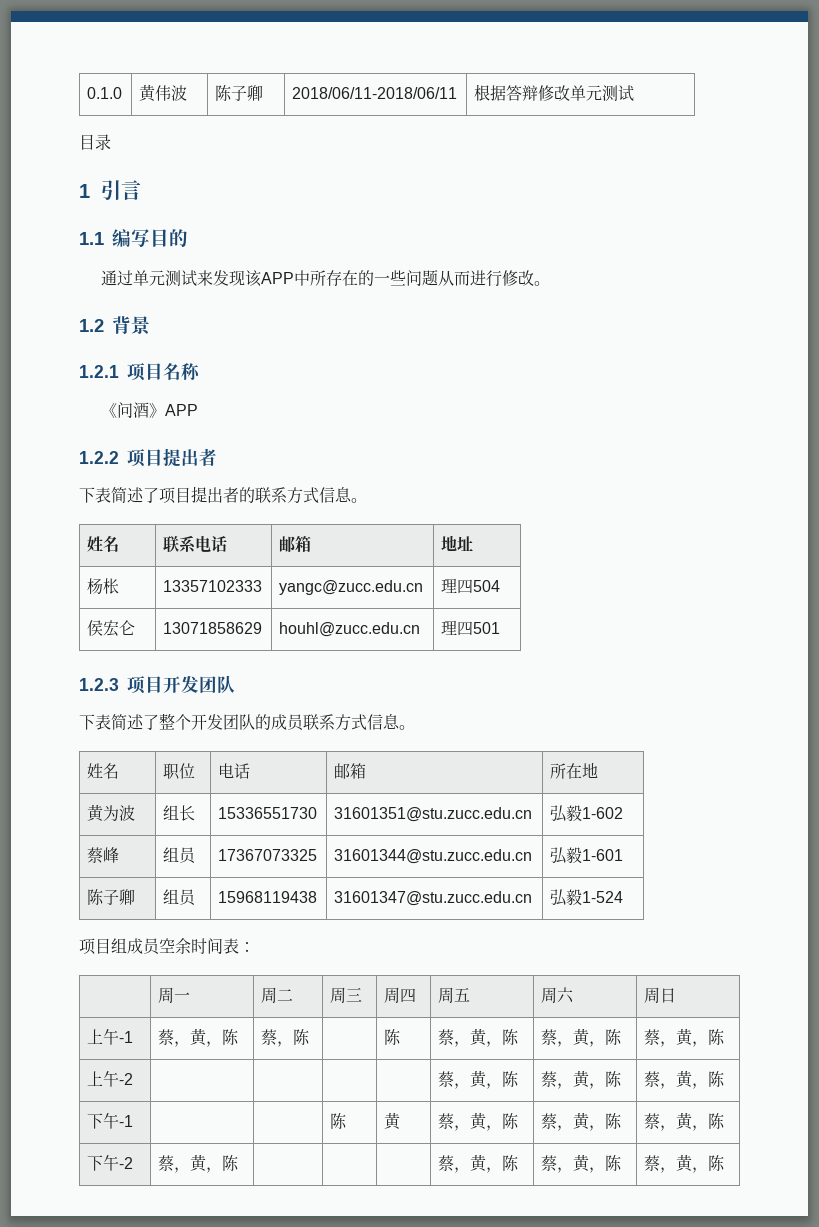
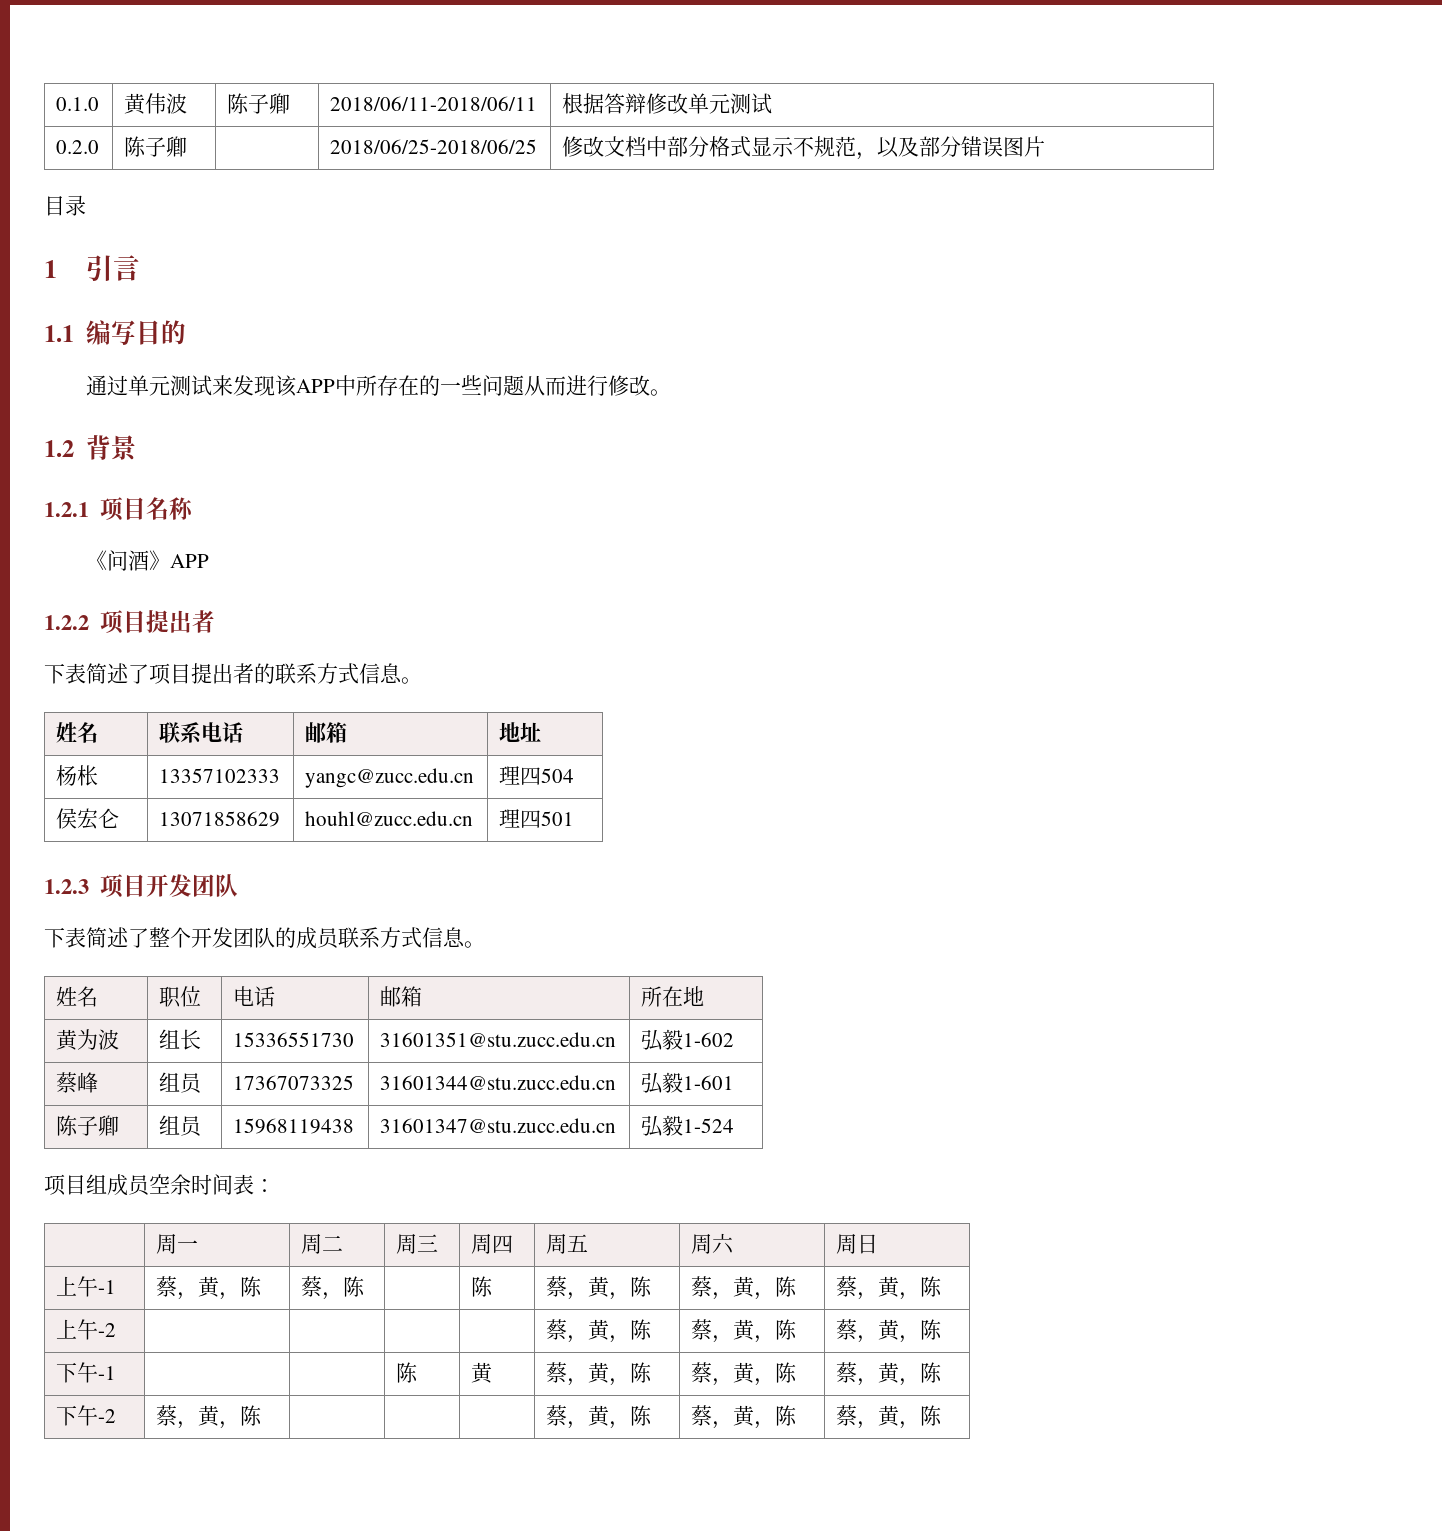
(635, 93) none -> [56,140,100,154] [124,136,188,157] [330,139,538,154] [562,136,1046,160] // 0.2.0 | 陈子卿 | | 2018/06/25-2018/06/25 | 修改文档中部分格式显示不规范，以及部分错误图片

